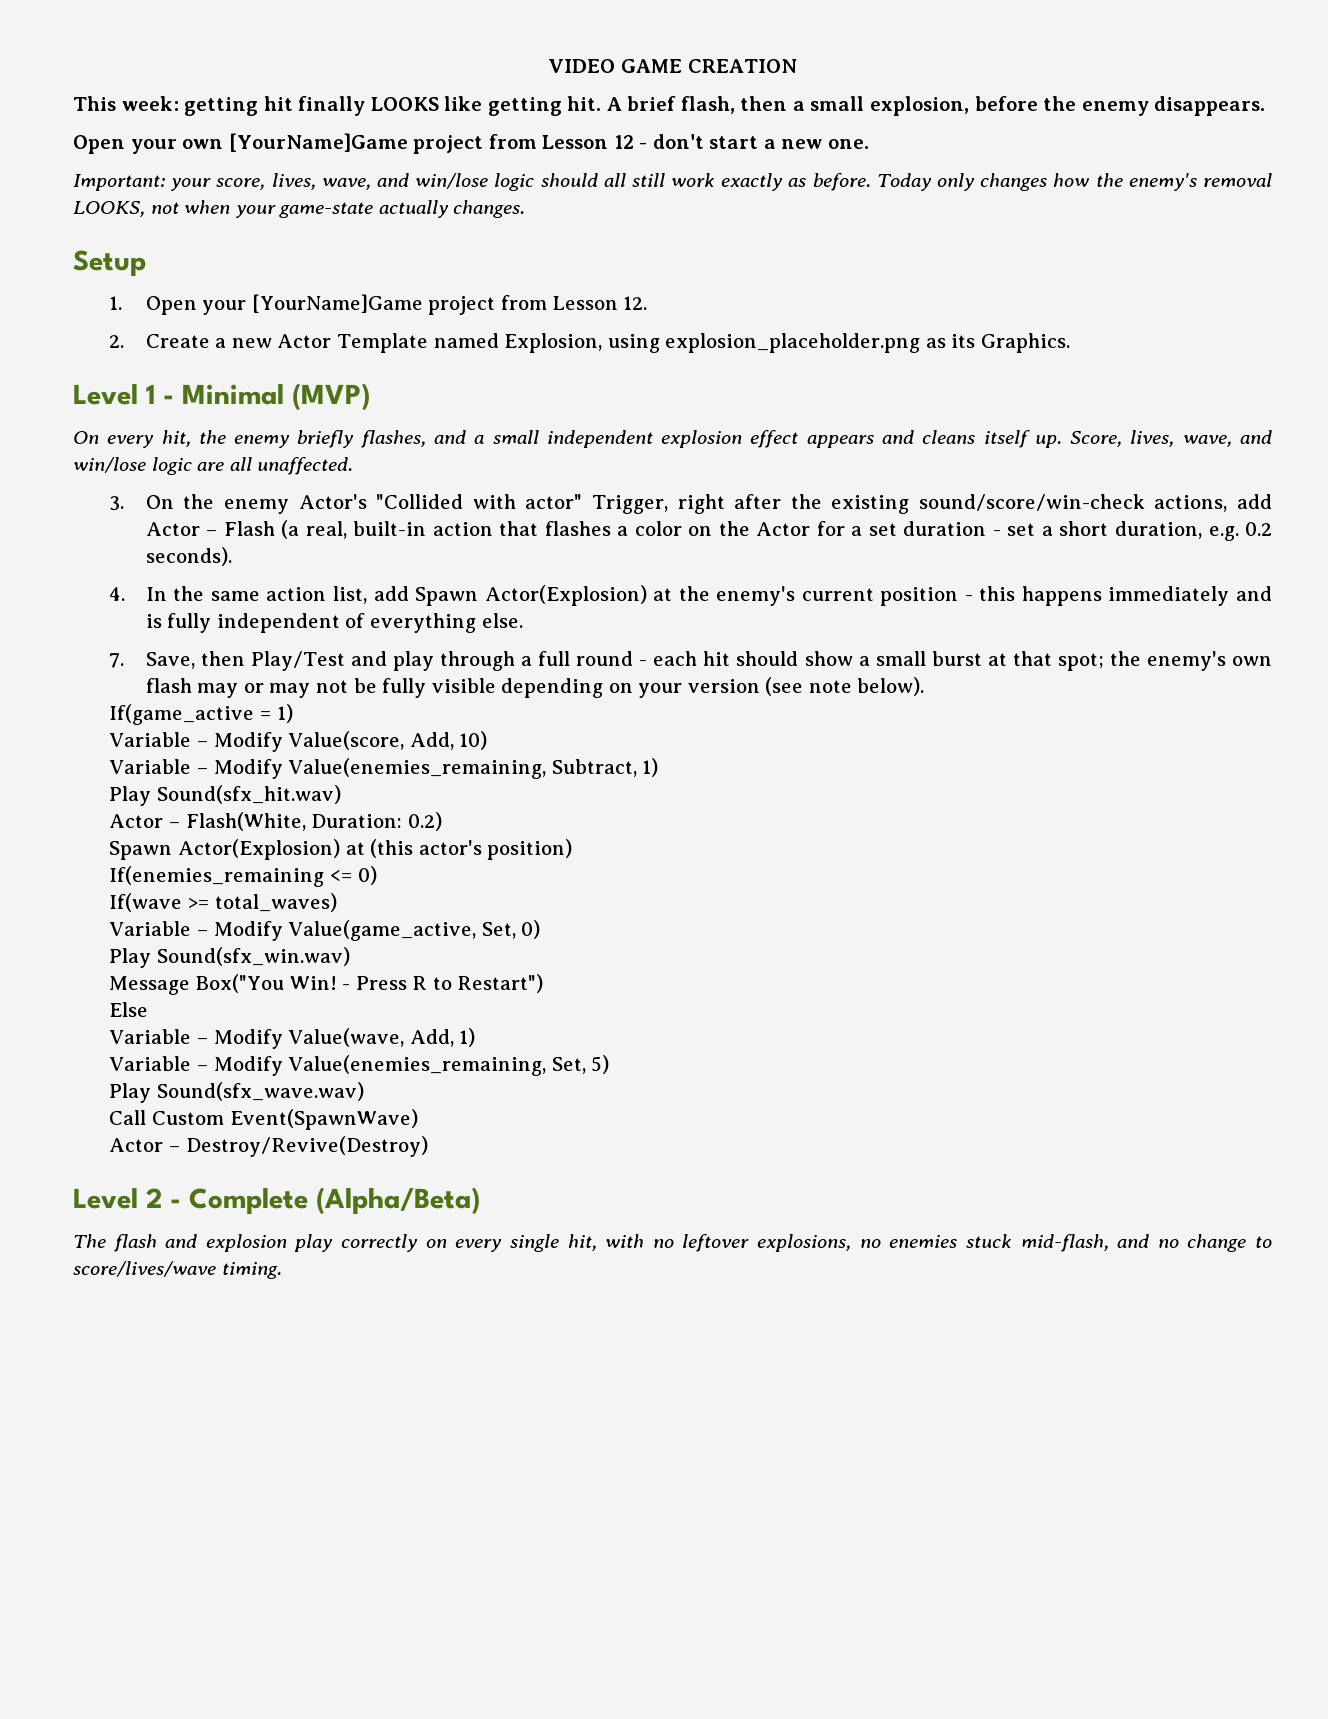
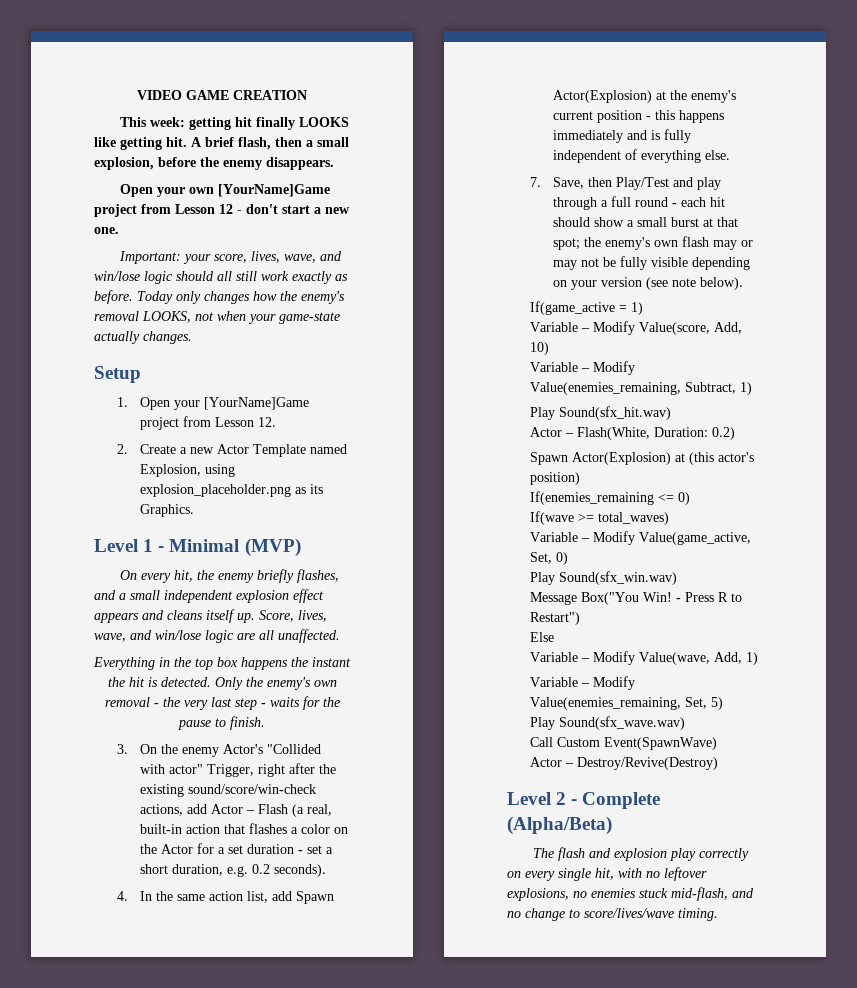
(354, 466) none -> [93,657,351,670] [107,677,337,690] [104,696,340,710] [178,716,265,730] // Everything in the top box happens the instant the hit is detected. Only the enemy's own removal - the very last step - waits for the pause to finish.

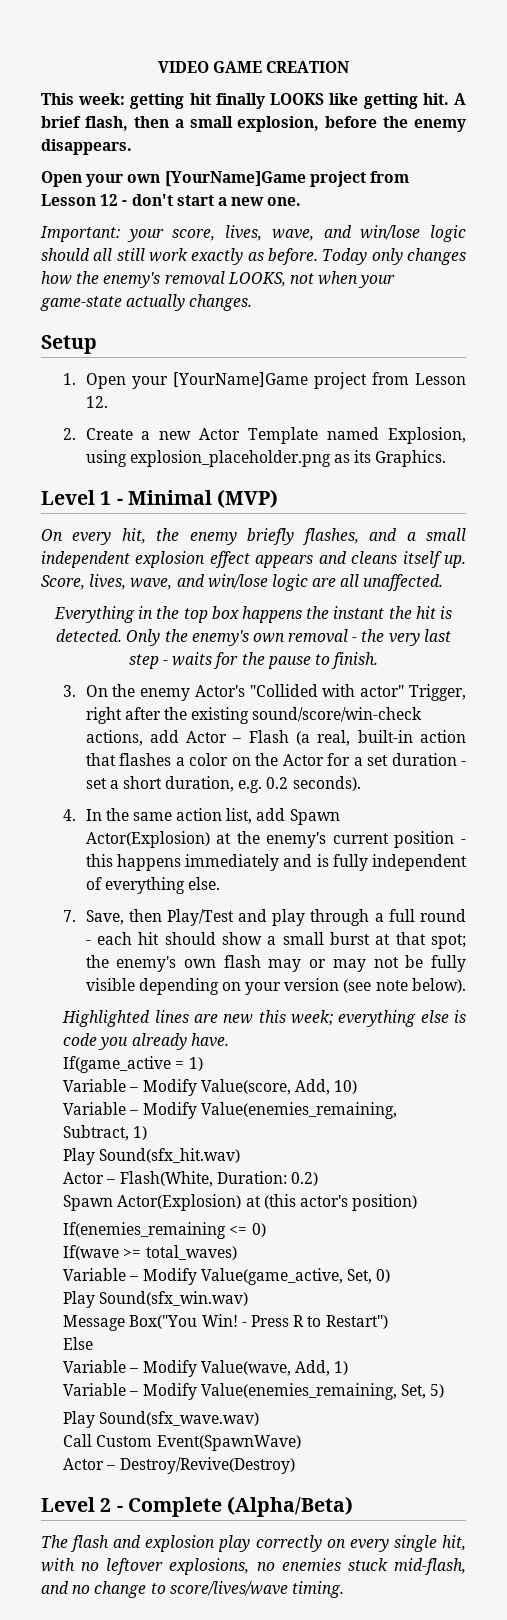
(744, 283) none -> [62,1010,466,1027] [63,1033,229,1050] // Highlighted lines are new this week; everything else is code you already have.

